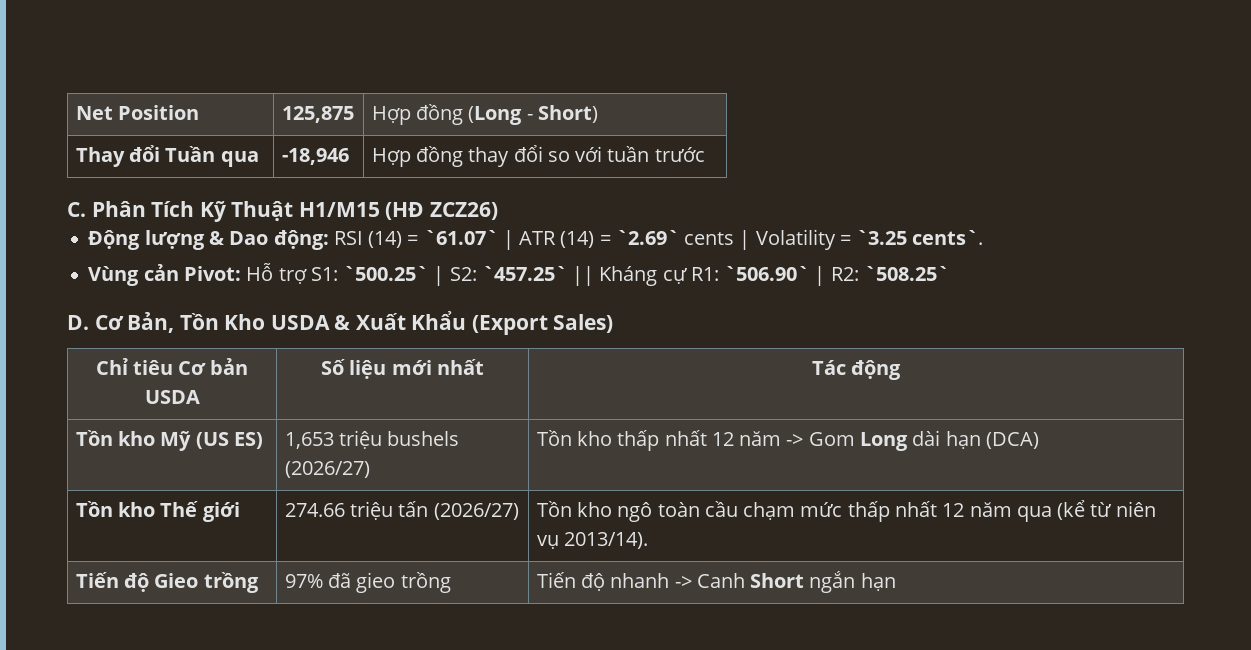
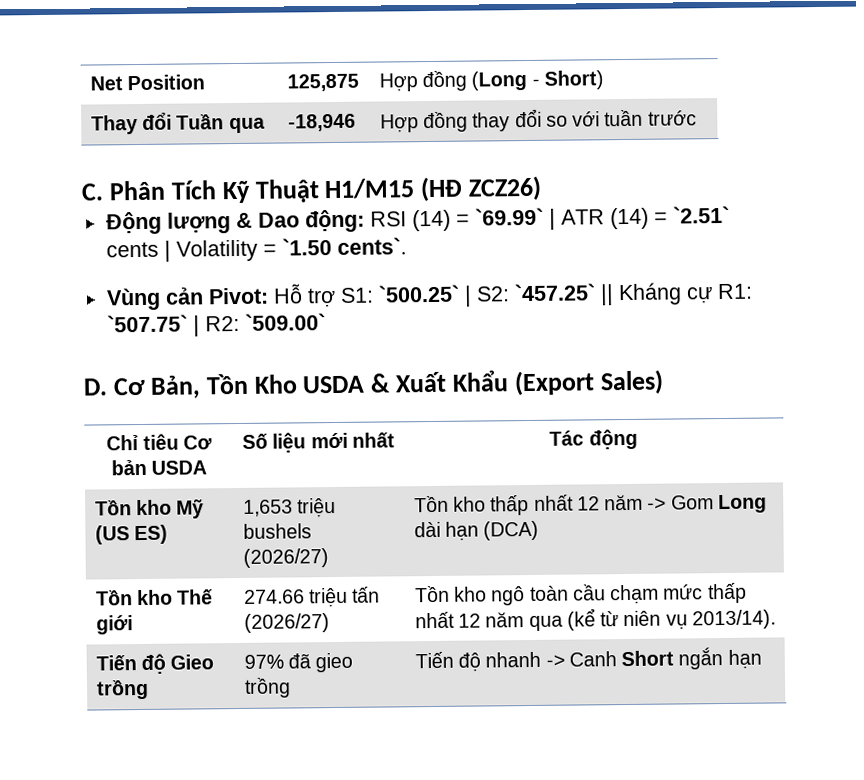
[423,230,498,245] `61.07` -> [474,207,544,226] `69.99`
[615,230,679,245] `2.69` -> [672,205,730,224] `2.51`
[856,230,908,245] `3.25 -> [281,238,332,256] `1.50
[724,266,810,281] `506.90` -> [106,314,188,333] `507.75`
[863,266,949,281] `508.25` -> [244,313,326,331] `509.00`

